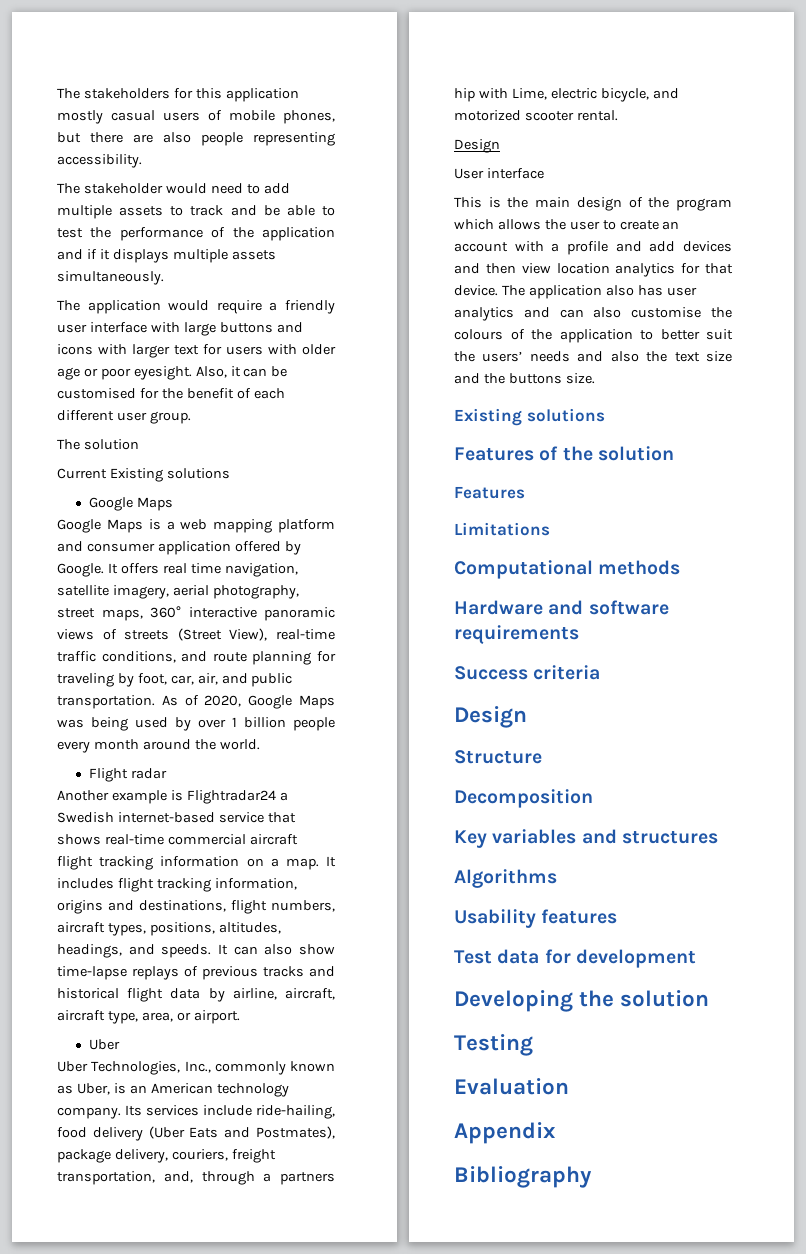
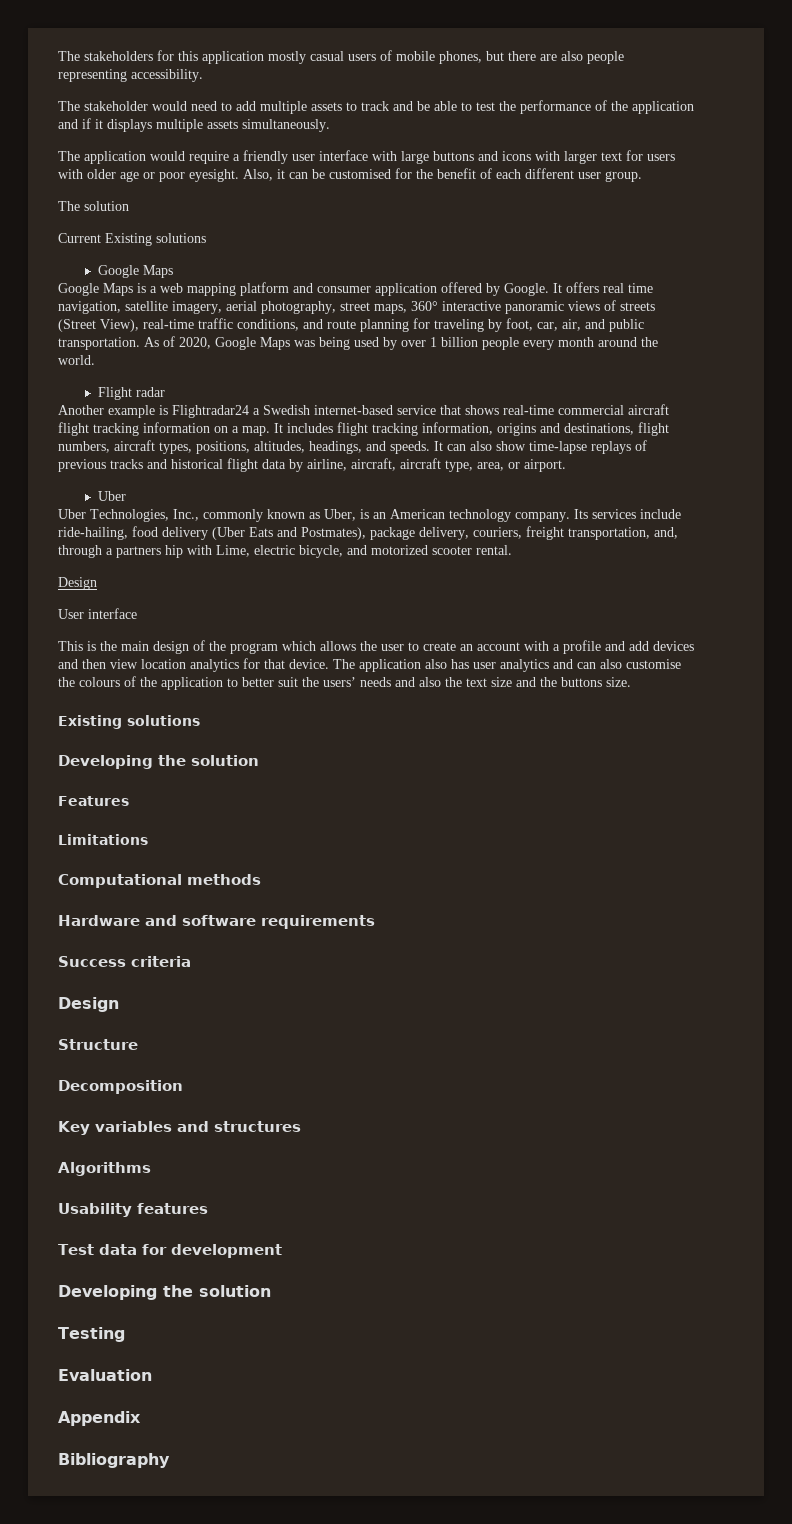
[454,446,559,461] Features of -> [58,755,153,769] Developing

